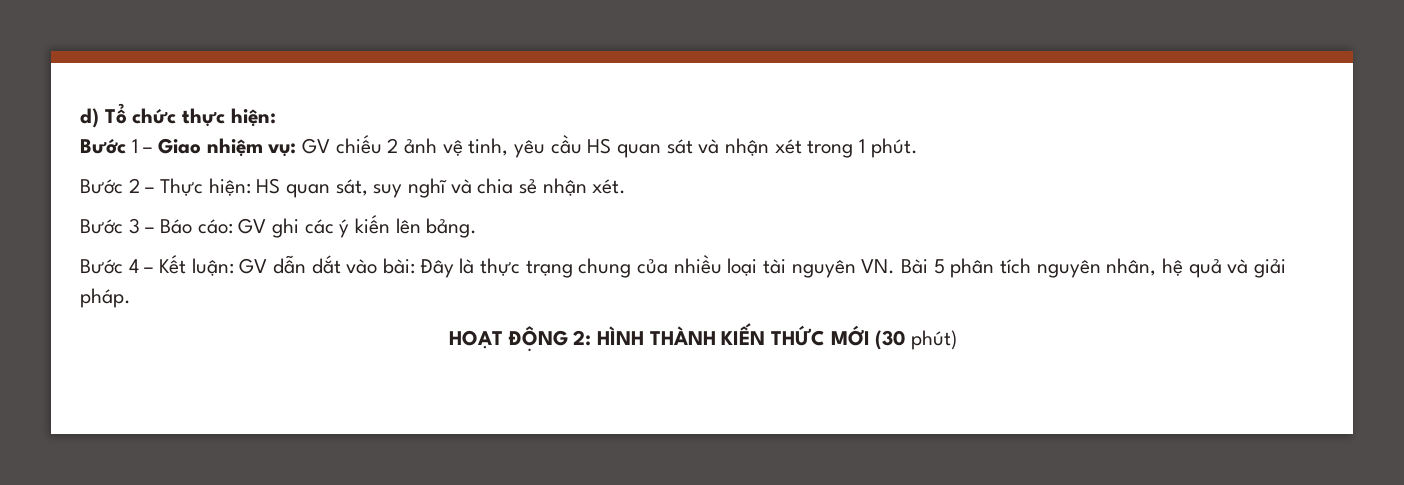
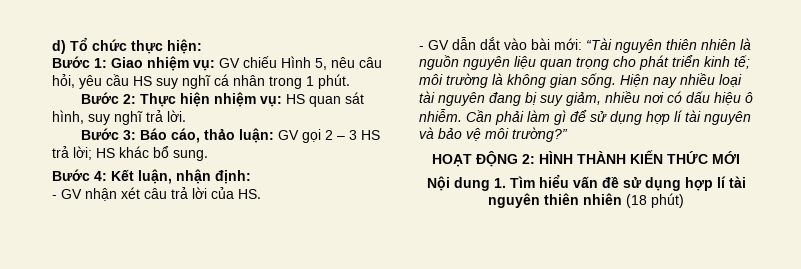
[131,139,153,153] 1 – -> [94,58,107,68] 1:
[387,135,918,158] [80,178,627,198] [80,215,478,238] [80,255,1287,278] [80,288,131,308] 2 ảnh vệ tinh, yêu cầu HS quan sát và nhận xét trong 1 phút. // Bước 2 – Thực hiện: HS quan sát, suy nghĩ và chia sẻ nhận xét. // Bước 3 – Báo cáo: GV ghi các ý kiến lên bảng. // Bước 4 – Kết luận: GV dẫn dắt vào bài: Đây là thực trạng chung của nhiều loại tài nguyên VN. Bài 5 phân tích nguyên nhân, hệ quả và giải pháp. -> [281,56,382,70] [52,74,350,89] [81,92,365,107] [52,110,186,125] [81,128,381,143] [52,146,208,161] [52,169,251,184] [52,187,261,201] [419,37,751,53] [419,55,750,70] [419,73,742,88] [419,91,753,106] [419,109,751,125] [419,127,568,142] Hình 5, nêu câu hỏi, yêu cầu HS suy nghĩ cá nhân trong 1 phút. // Bước 2: Thực hiện nhiệm vụ: HS quan sát hình, suy nghĩ trả lời. // Bước 3: Báo cáo, thảo luận: GV gọi 2 – 3 HS trả lời; HS khác bổ sung. // Bước 4: Kết luận, nhận định: // - GV nhận xét câu trả lời của HS. // - GV dẫn dắt vào bài mới: “Tài nguyên thiên nhiên là nguồn nguyên liệu quan trọng cho phát triển kinh tế; môi trường là không gian sống. Hiện nay nhiều loại tài nguyên đang bị suy giảm, nhiều nơi có dấu hiệu ô nhiễm. Cần phải làm gì để sử dụng hợp lí tài nguyên và bảo vệ môi trường?”
[875,330,906,350] (30 -> [426,174,746,191] [488,193,647,208] // Nội dung 1. Tìm hiểu vấn đề sử dụng hợp lí tài nguyên thiên nhiên (18

